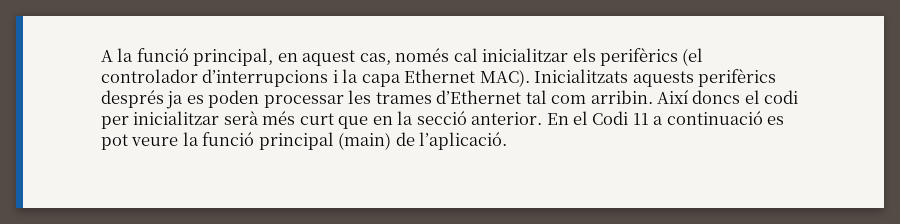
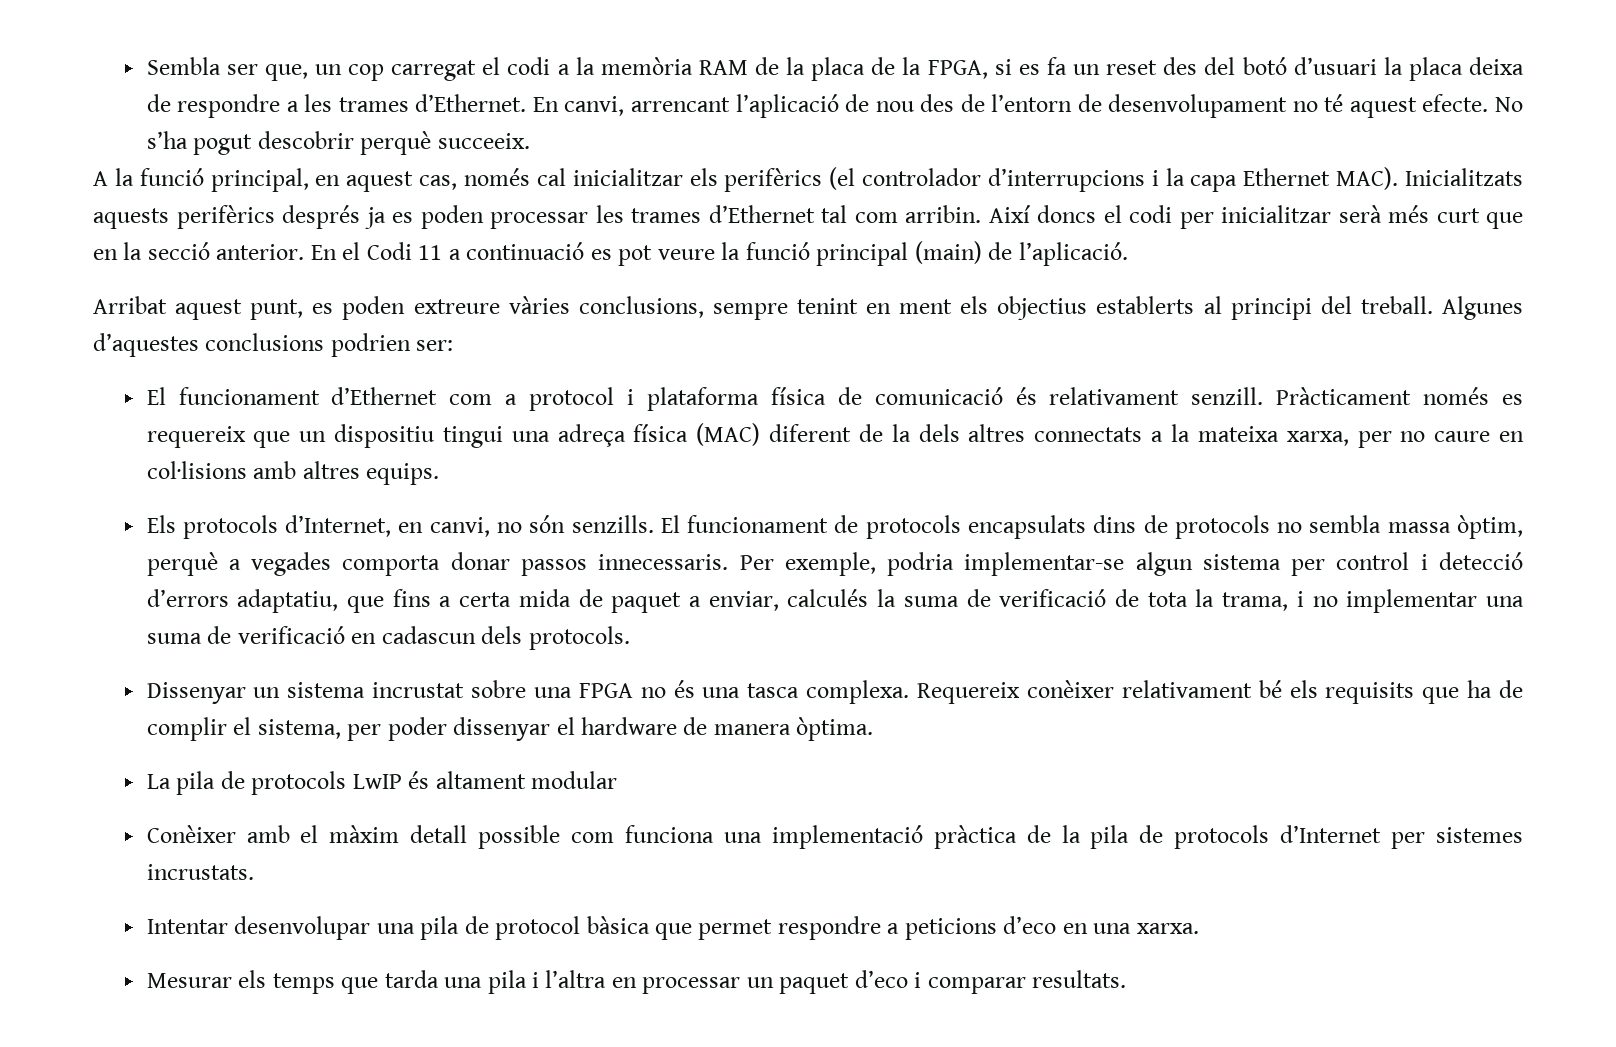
(101, 56) none -> [146,57,1524,81] [146,94,1523,118] [146,131,530,155] Sembla ser que, un cop carregat el codi a la memòria RAM de la placa de la FPGA, si es fa un reset des del botó d’usuari la placa deixa de respondre a les trames d’Ethernet. En canvi, arrencant l’aplicació de nou des de l’entorn de desenvolupament no té aquest efecte. No s’ha pogut descobrir perquè succeeix. //
(508, 141) none -> [93,296,1523,320] [93,333,454,357] [146,387,1524,411] [146,423,1524,448] [146,461,440,485] [146,515,1524,539] [146,552,1524,576] [146,589,1524,613] [146,626,630,650] [146,680,1523,704] [146,717,874,741] [146,771,617,795] [146,825,1524,849] [146,864,254,880] [146,916,1199,940] [146,970,1127,994] // Arribat aquest punt, es poden extreure vàries conclusions, sempre tenint en ment els objectius establerts al principi del treball. Algunes d’aquestes conclusions podrien ser: // El funcionament d’Ethernet com a protocol i plataforma física de comunicació és relativament senzill. Pràcticament només es requereix que un dispositiu tingui una adreça física (MAC) diferent de la dels altres connectats a la mateixa xarxa, per no caure en col·lisions amb altres equips. // Els protocols d’Internet, en canvi, no són senzills. El funcionament de protocols encapsulats dins de protocols no sembla massa òptim, perquè a vegades comporta donar passos innecessaris. Per exemple, podria implementar-se algun sistema per control i detecció d’errors adaptatiu, que fins a certa mida de paquet a enviar, calculés la suma de verificació de tota la trama, i no implementar una suma de verificació en cadascun dels protocols. // Dissenyar un sistema incrustat sobre una FPGA no és una tasca complexa. Requereix conèixer relativament bé els requisits que ha de complir el sistema, per poder dissenyar el hardware de manera òptima. // La pila de protocols LwIP és altament modular // Conèixer amb el màxim detall possible com funciona una implementació pràctica de la pila de protocols d’Internet per sistemes incrustats. // Intentar desenvolupar una pila de protocol bàsica que permet respondre a peticions d’eco en una xarxa. // Mesurar els temps que tarda una pila i l’altra en processar un paquet d’eco i comparar resultats.

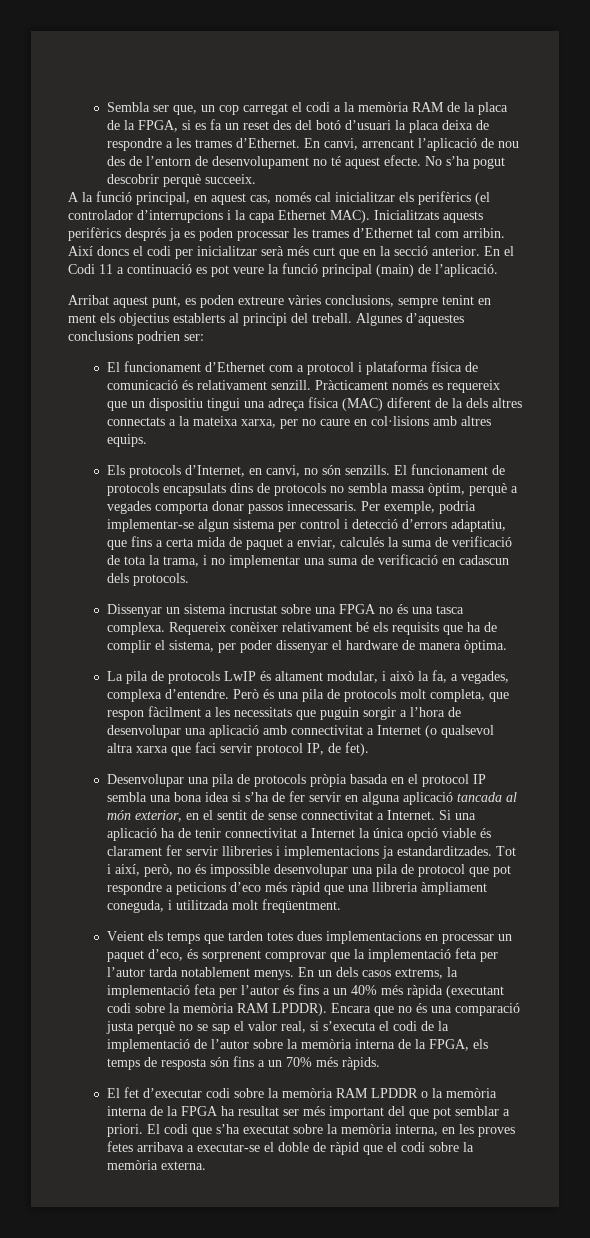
[530,771,617,789] [146,825,1524,849] [146,864,254,880] [146,919,228,934] modular // Conèixer amb el màxim detall possible com funciona una implementació pràctica de la pila de protocols d’Internet per sistemes incrustats. // Intentar -> [326,670,509,684] [106,689,509,702] [106,706,461,720] [106,725,494,738] [106,742,369,756] [106,774,486,787] [106,791,517,805] [106,810,476,822] [106,828,491,841] [106,845,516,859] [106,864,270,877] modular, i això la fa, a vegades, complexa d’entendre. Però és una pila de protocols molt completa, que respon fàcilment a les necessitats que puguin sorgir a l’hora de desenvolupar una aplicació amb connectivitat a Internet (o qualsevol altra xarxa que faci servir protocol IP, de fet). // Desenvolupar una pila de protocols pròpia basada en el protocol IP sembla una bona idea si s’ha de fer servir en alguna aplicació tancada al món exterior, en el sentit de sense connectivitat a Internet. Si una aplicació ha de tenir connectivitat a Internet la única opció viable és clarament fer servir llibreries i implementacions ja estandarditzades. Tot i així, però, no és impossible
[586,916,773,940] bàsica que permet -> [468,865,511,877] que pot
[1062,923,1199,934] [146,970,1127,994] en una xarxa. // Mesurar els temps que tarda una pila i l’altra en processar un paquet d’eco i comparar resultats. -> [264,882,487,895] [106,899,341,913] [106,931,512,944] [106,948,498,962] [106,967,458,980] [106,984,504,998] [106,1003,520,1016] [105,1021,449,1034] [106,1039,488,1052] [106,1056,380,1070] [106,1087,497,1098] [106,1106,510,1119] [106,1124,515,1137] [106,1141,474,1155] [106,1160,206,1170] més ràpid que una llibreria àmpliament coneguda, i utilitzada molt freqüentment. // Veient els temps que tarden totes dues implementacions en processar un paquet d’eco, és sorprenent comprovar que la implementació feta per l’autor tarda notablement menys. En un dels casos extrems, la implementació feta per l’autor és fins a un 40% més ràpida (executant codi sobre la memòria RAM LPDDR). Encara que no és una comparació justa perquè no se sap el valor real, si s’executa el codi de la implementació de l’autor sobre la memòria interna de la FPGA, els temps de resposta són fins a un 70% més ràpids. // El fet d’executar codi sobre la memòria RAM LPDDR o la memòria interna de la FPGA ha resultat ser més important del que pot semblar a priori. El codi que s’ha executat sobre la memòria interna, en les proves fetes arribava a executar-se el doble de ràpid que el codi sobre la memòria externa.

